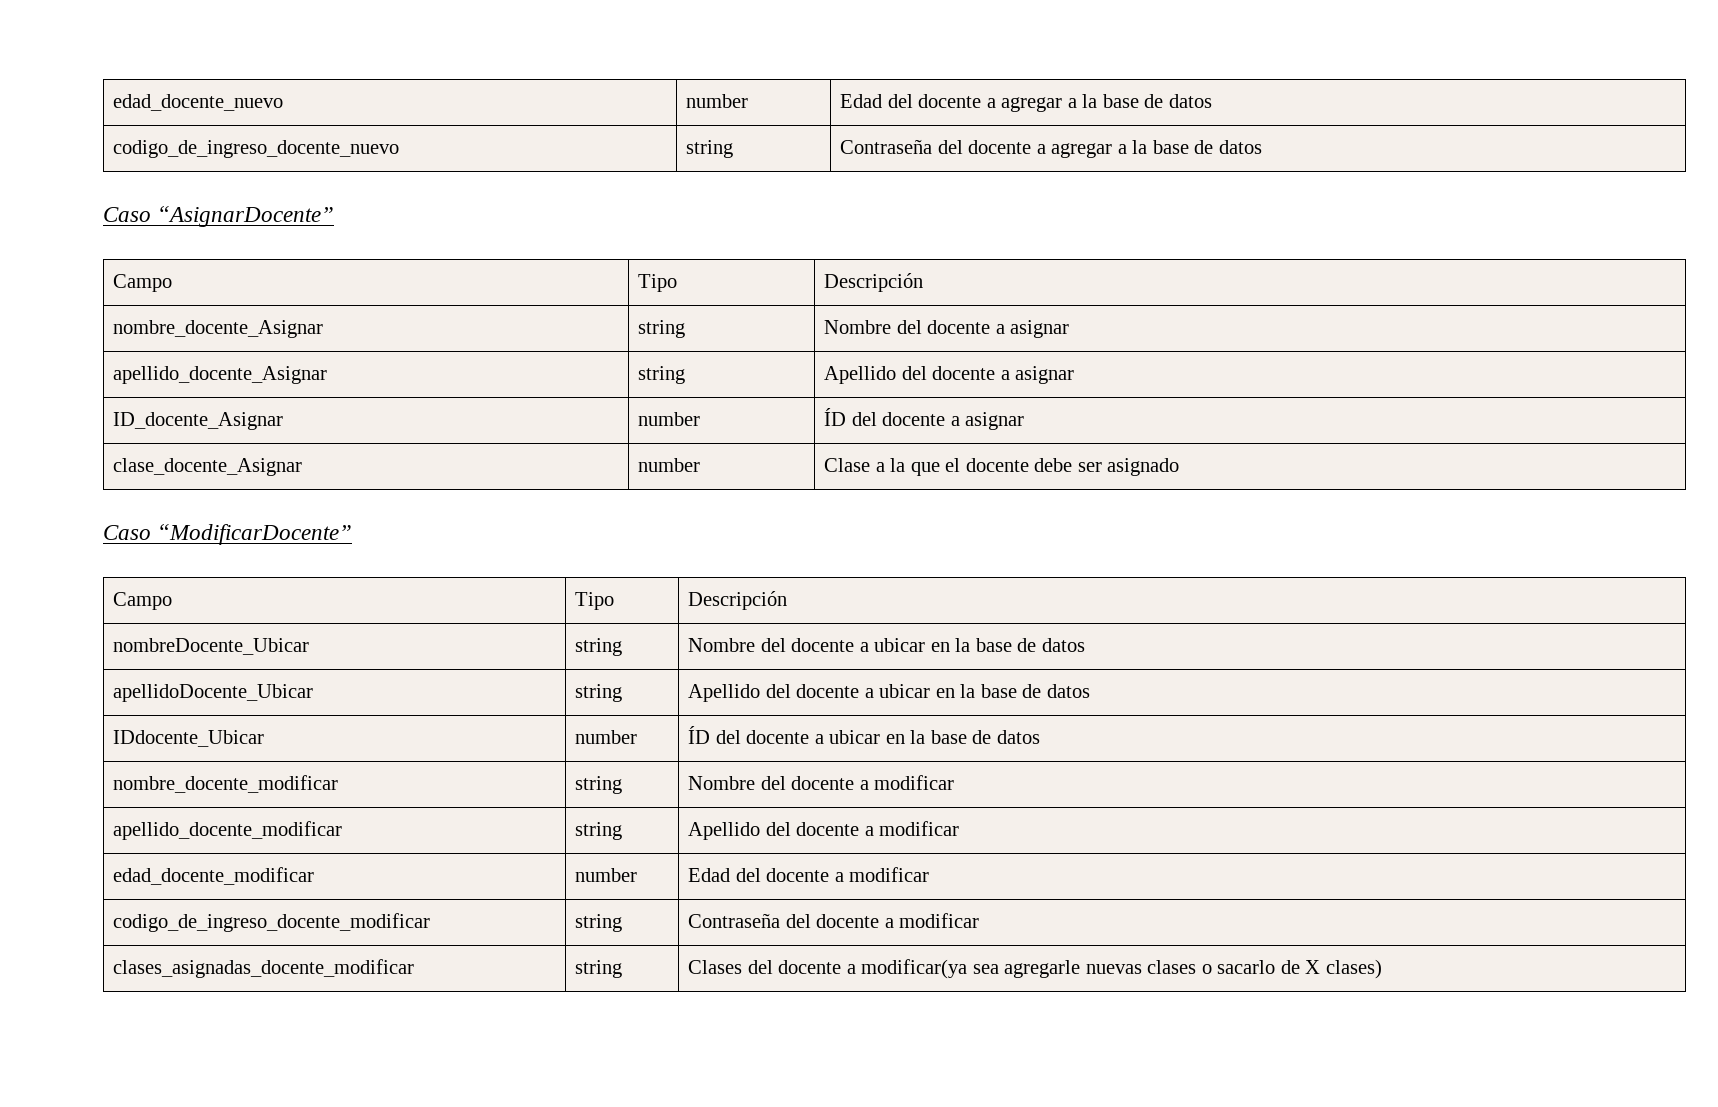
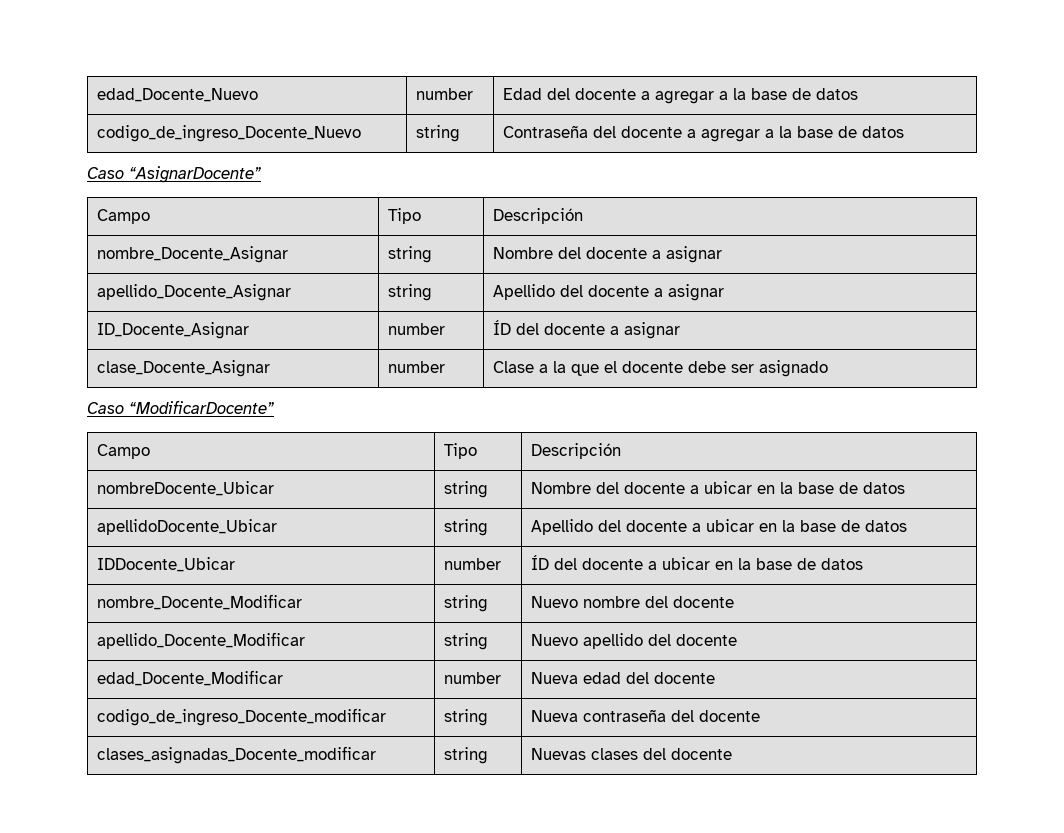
[112,94,283,111] edad_docente_nuevo -> [97,88,259,102] edad_Docente_Nuevo
[112,140,399,158] codigo_de_ingreso_docente_nuevo -> [97,125,362,142] codigo_de_ingreso_Docente_Nuevo
[112,320,323,338] nombre_docente_Asignar -> [97,246,289,263] nombre_Docente_Asignar
[112,366,327,384] apellido_docente_Asignar -> [97,284,292,301] apellido_Docente_Asignar
[112,412,283,430] ID_docente_Asignar -> [97,322,250,339] ID_Docente_Asignar
[112,458,302,476] clase_docente_Asignar -> [97,360,271,377] clase_Docente_Asignar
[112,730,264,747] IDdocente_Ubicar -> [97,557,236,572] IDDocente_Ubicar
[112,775,338,793] [574,776,622,794] [687,775,955,790] [112,821,342,840] [574,822,622,840] [687,821,960,840] [112,867,314,885] [574,868,637,882] [687,867,930,882] [112,913,430,932] [574,914,622,932] [687,913,980,928] [112,959,414,978] [574,960,622,978] [687,959,1382,979] nombre_docente_modificar | string | Nombre del docente a modificar // apellido_docente_modificar | string | Apellido del docente a modificar // edad_docente_modificar | number | Edad del docente a modificar // codigo_de_ingreso_docente_modificar | string | Contraseña del docente a modificar // clases_asignadas_docente_modificar | string | Clases del docente a modificar(ya sea agregarle nuevas clases o sacarlo de X clases) -> [97,594,303,610] [444,595,489,612] [531,596,735,608] [97,632,306,649] [444,633,489,650] [531,633,738,649] [97,670,284,686] [444,672,502,684] [531,672,716,684] [97,708,387,726] [444,709,489,726] [531,709,761,722] [97,746,377,764] [444,747,489,764] [531,748,733,760] nombre_Docente_Modificar | string | Nuevo nombre del docente // apellido_Docente_Modificar | string | Nuevo apellido del docente // edad_Docente_Modificar | number | Nueva edad del docente // codigo_de_ingreso_Docente_modificar | string | Nueva contraseña del docente // clases_asignadas_Docente_modificar | string | Nuevas clases del docente

